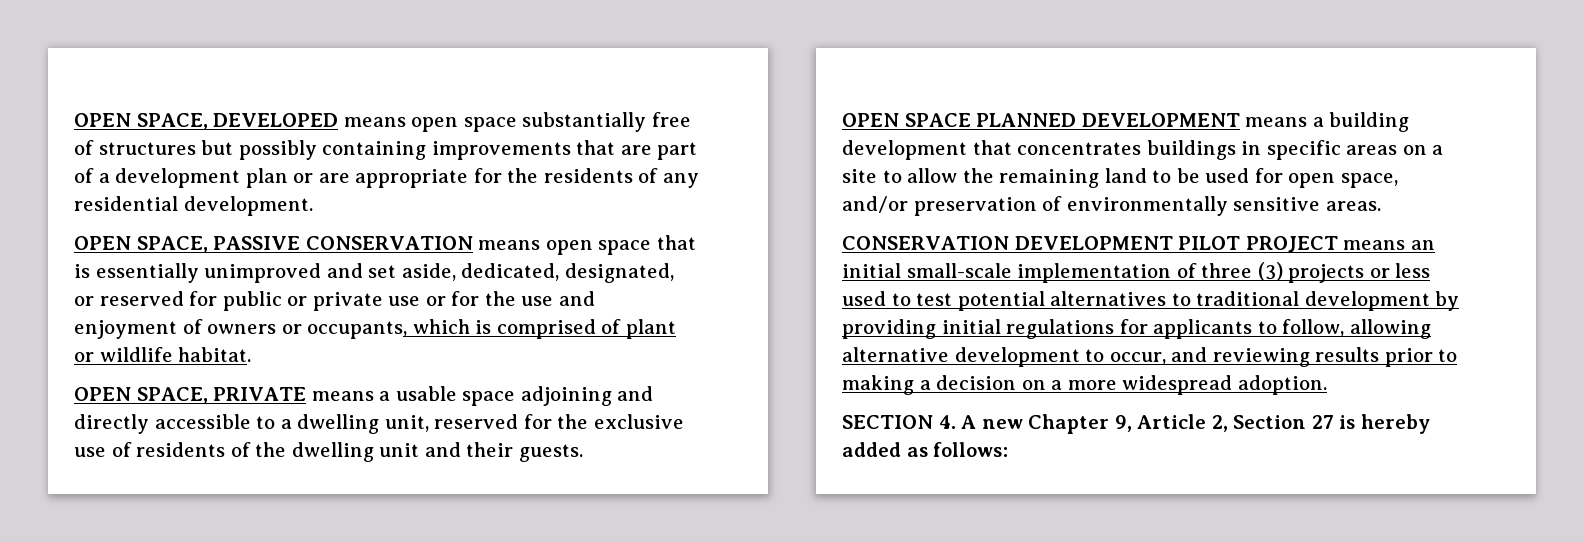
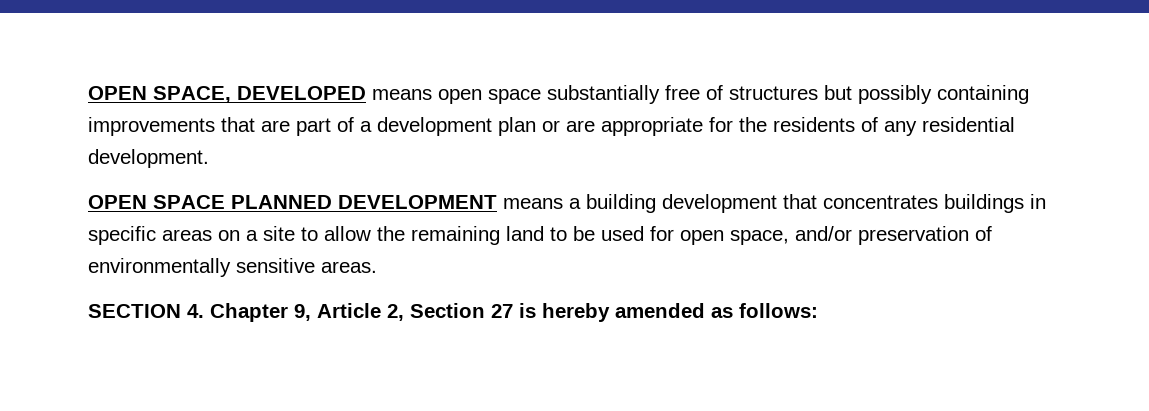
[74,235,696,255] [74,263,674,283] [74,291,595,311] [74,319,676,339] [74,347,252,362] [74,386,654,406] [74,414,684,434] [74,442,583,462] // OPEN SPACE, PASSIVE CONSERVATION means open space that is essentially unimproved and set aside, dedicated, designated, or reserved for public or private use or for the use and enjoyment of owners or occupants, which is comprised of plant or wildlife habitat. // OPEN SPACE, PRIVATE means a usable space adjoining and directly accessible to a dwelling unit, reserved for the exclusive use of residents of the dwelling unit and their guests. -> (209, 158) none
[842,236,1435,253] [842,262,1431,283] [842,291,1460,311] [842,319,1431,339] [842,347,1458,367] [842,375,1327,395] // CONSERVATION DEVELOPMENT PILOT PROJECT means an initial small-scale implementation of three (3) projects or less used to test potential alternatives to traditional development by providing initial regulations for applicants to follow, allowing alternative development to occur, and reviewing results prior to making a decision on a more widespread adoption. -> (377, 267) none
[961,415,1023,429] A new -> (204, 311) none
[842,442,901,457] added -> [615,303,705,318] amended

